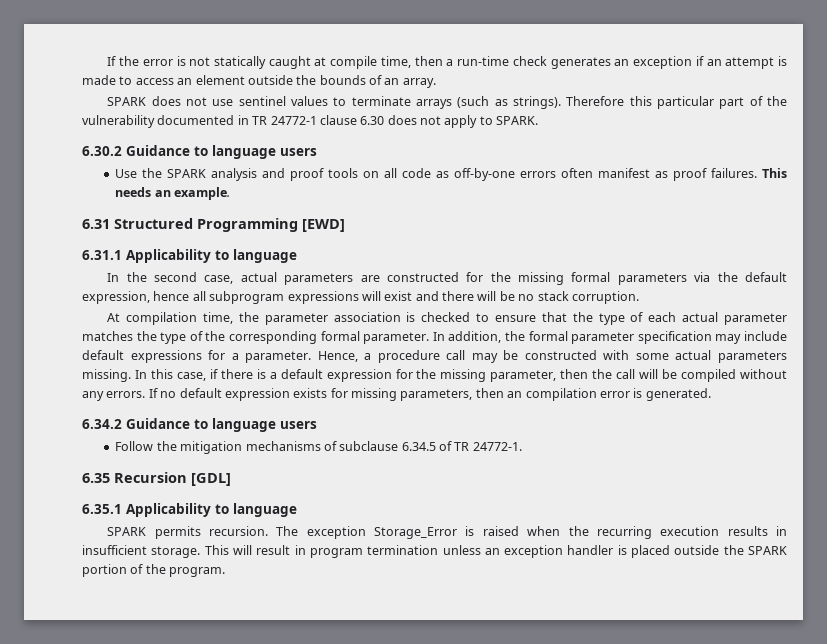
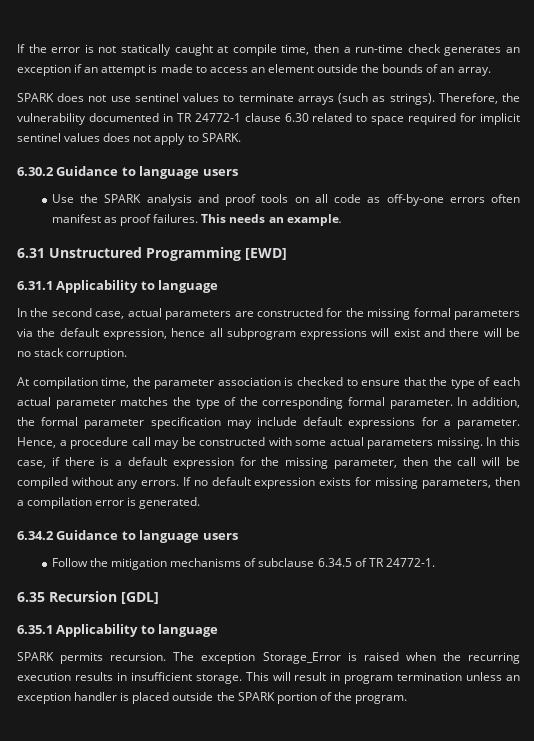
[566,96,763,109] Therefore this particular part of -> [438,93,498,104] Therefore,
(385, 120) none -> [312,113,520,125] [17,133,101,142] related to space required for implicit sentinel values
[114,218,193,229] Structured -> [49,247,142,258] Unstructured
[507,391,523,398] an -> [17,500,24,506] a

